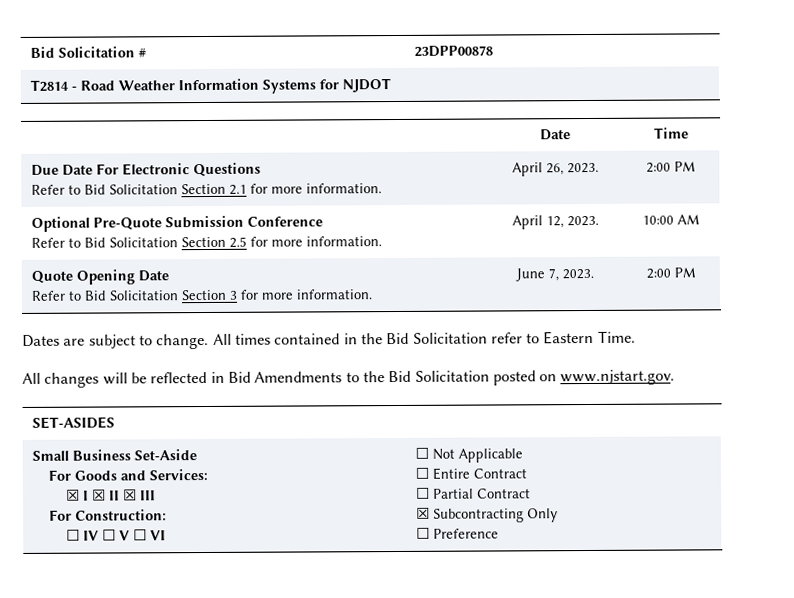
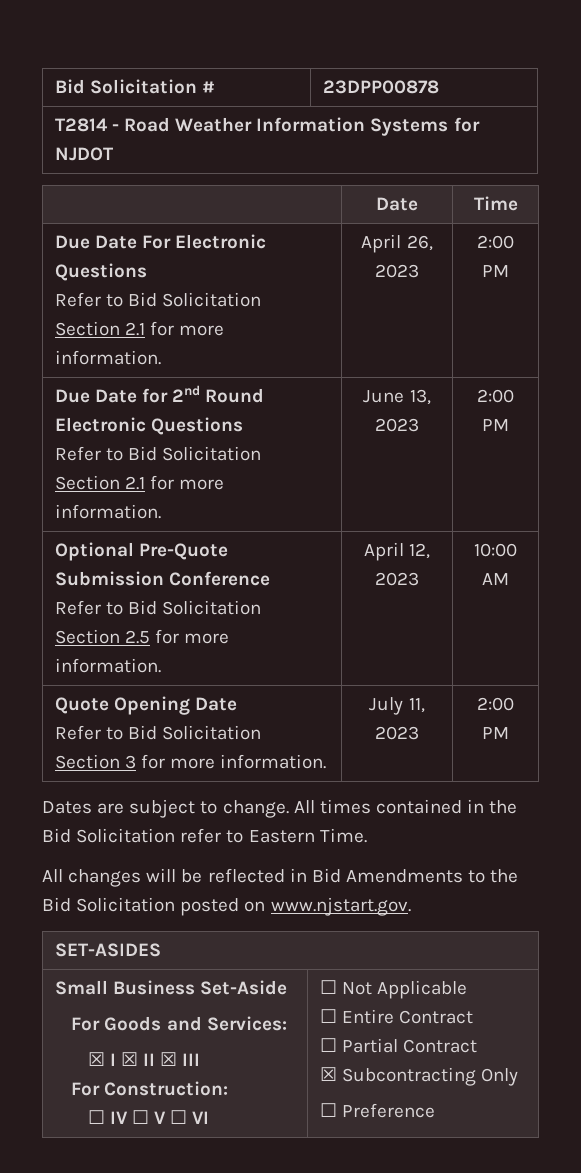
[566,162,599,174] 2023. -> [375,264,419,278] [477,235,514,249] [482,265,509,277] [54,385,265,403] [54,417,243,435] [54,446,262,461] [54,475,225,490] [54,504,161,519] [363,389,431,405] [375,418,419,432] 2023 | 2:00 PM // Due Date for 2nd Round Electronic Questions // Refer to Bid Solicitation Section 2.1 for more information. | June 13, 2023
[566,215,599,227] 2023. -> [375,572,419,586] 2023
[515,268,594,282] June 7, 2023. -> [369,697,425,715] [375,726,419,740] July 11, 2023

